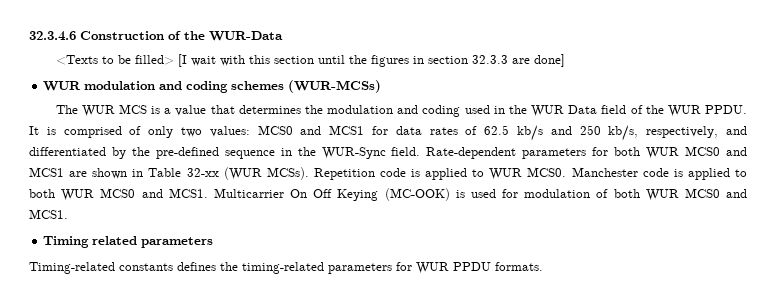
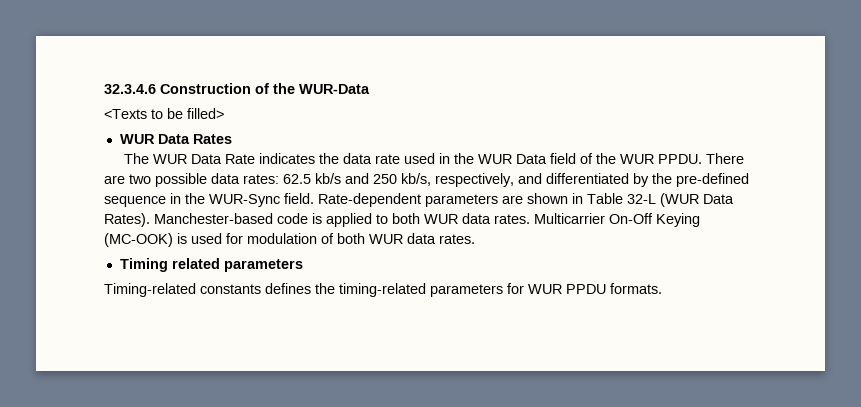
[177,54,565,67] [43,80,382,93] [55,104,461,117] [I wait with this section until the figures in section 32.3.3 are done] // WUR modulation and coding schemes (WUR-MCSs) // The WUR MCS is a value that determines the modulation and coding -> [119,134,232,144] [124,153,401,164] // WUR Data Rates // The WUR Data Rate indicates the data rate
[29,125,478,138] It is comprised of only two values: MCS0 and MCS1 for data rates of -> [706,153,745,164] [104,173,279,187] There are two possible data rates:
[592,146,747,159] [29,167,638,180] for both WUR MCS0 and MCS1 are shown in Table 32-xx (WUR MCSs). Repetition code is applied to WUR MCS0. Manchester -> [502,193,734,207] [104,213,273,227] are shown in Table 32-L (WUR Data Rates). Manchester-based
[100,188,333,198] MCS0 and MCS1. Multicarrier On Off -> [462,213,653,224] data rates. Multicarrier On-Off
[684,188,747,198] [29,209,68,219] MCS0 and MCS1. -> [407,233,475,244] data rates.

